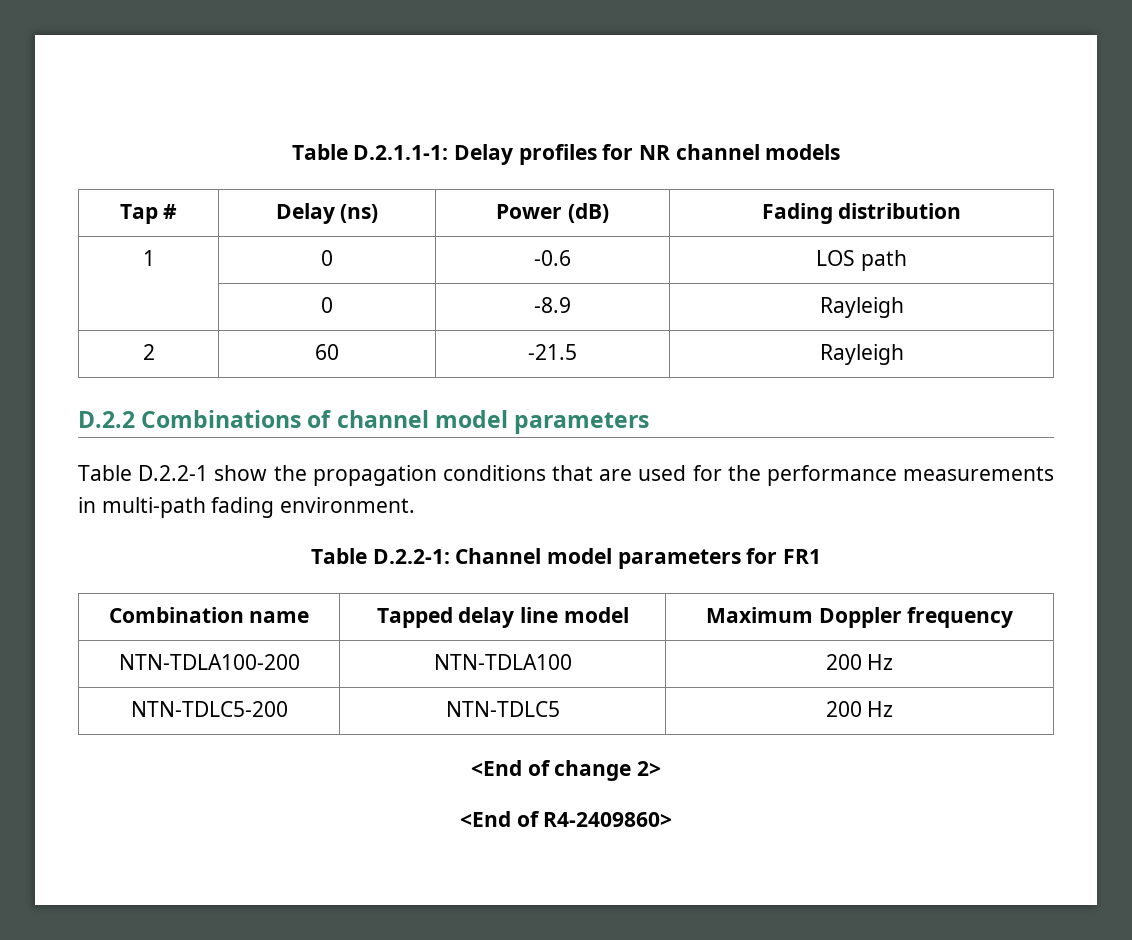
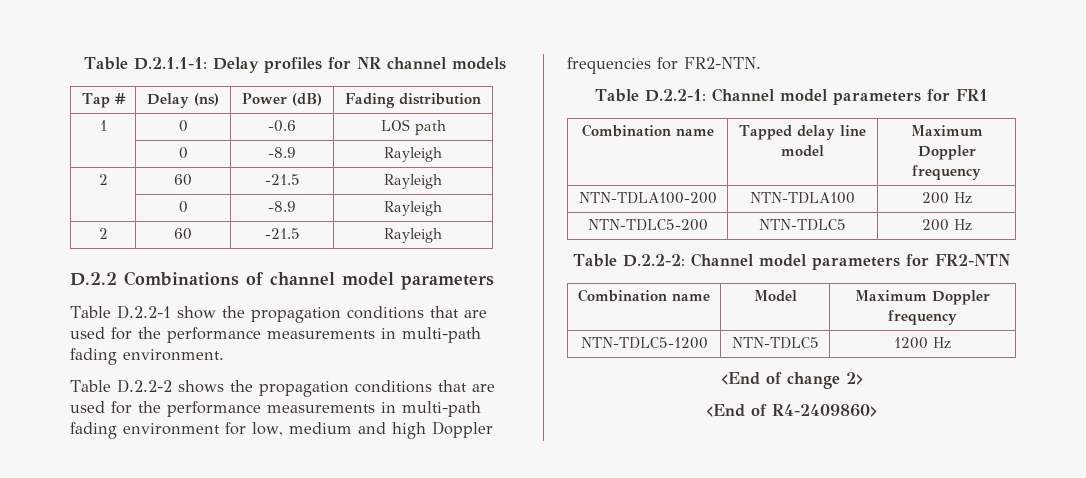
(904, 354) none -> [178,201,188,213] [268,201,296,212] [384,201,442,216] [98,228,108,239] [174,228,192,240] [264,228,300,239] [384,228,442,243] // | 0 | -8.9 | Rayleigh // 2 | 60 | -21.5 | Rayleigh
(416, 505) none -> [70,379,495,397] [70,401,481,417] [70,421,493,439] [567,57,761,74] // Table D.2.2-2 shows the propagation conditions that are used for the performance measurements in multi-path fading environment for low, medium and high Doppler frequencies for FR2-NTN.
(894, 709) none -> [573,253,1010,270] [578,289,710,302] [753,290,797,302] [855,290,990,305] [888,310,957,325] [580,337,708,349] [731,337,819,349] [894,337,951,349] // Table D.2.2-2: Channel model parameters for FR2-NTN // Combination name | Model | Maximum Doppler frequency // NTN-TDLC5-1200 | NTN-TDLC5 | 1200 Hz

